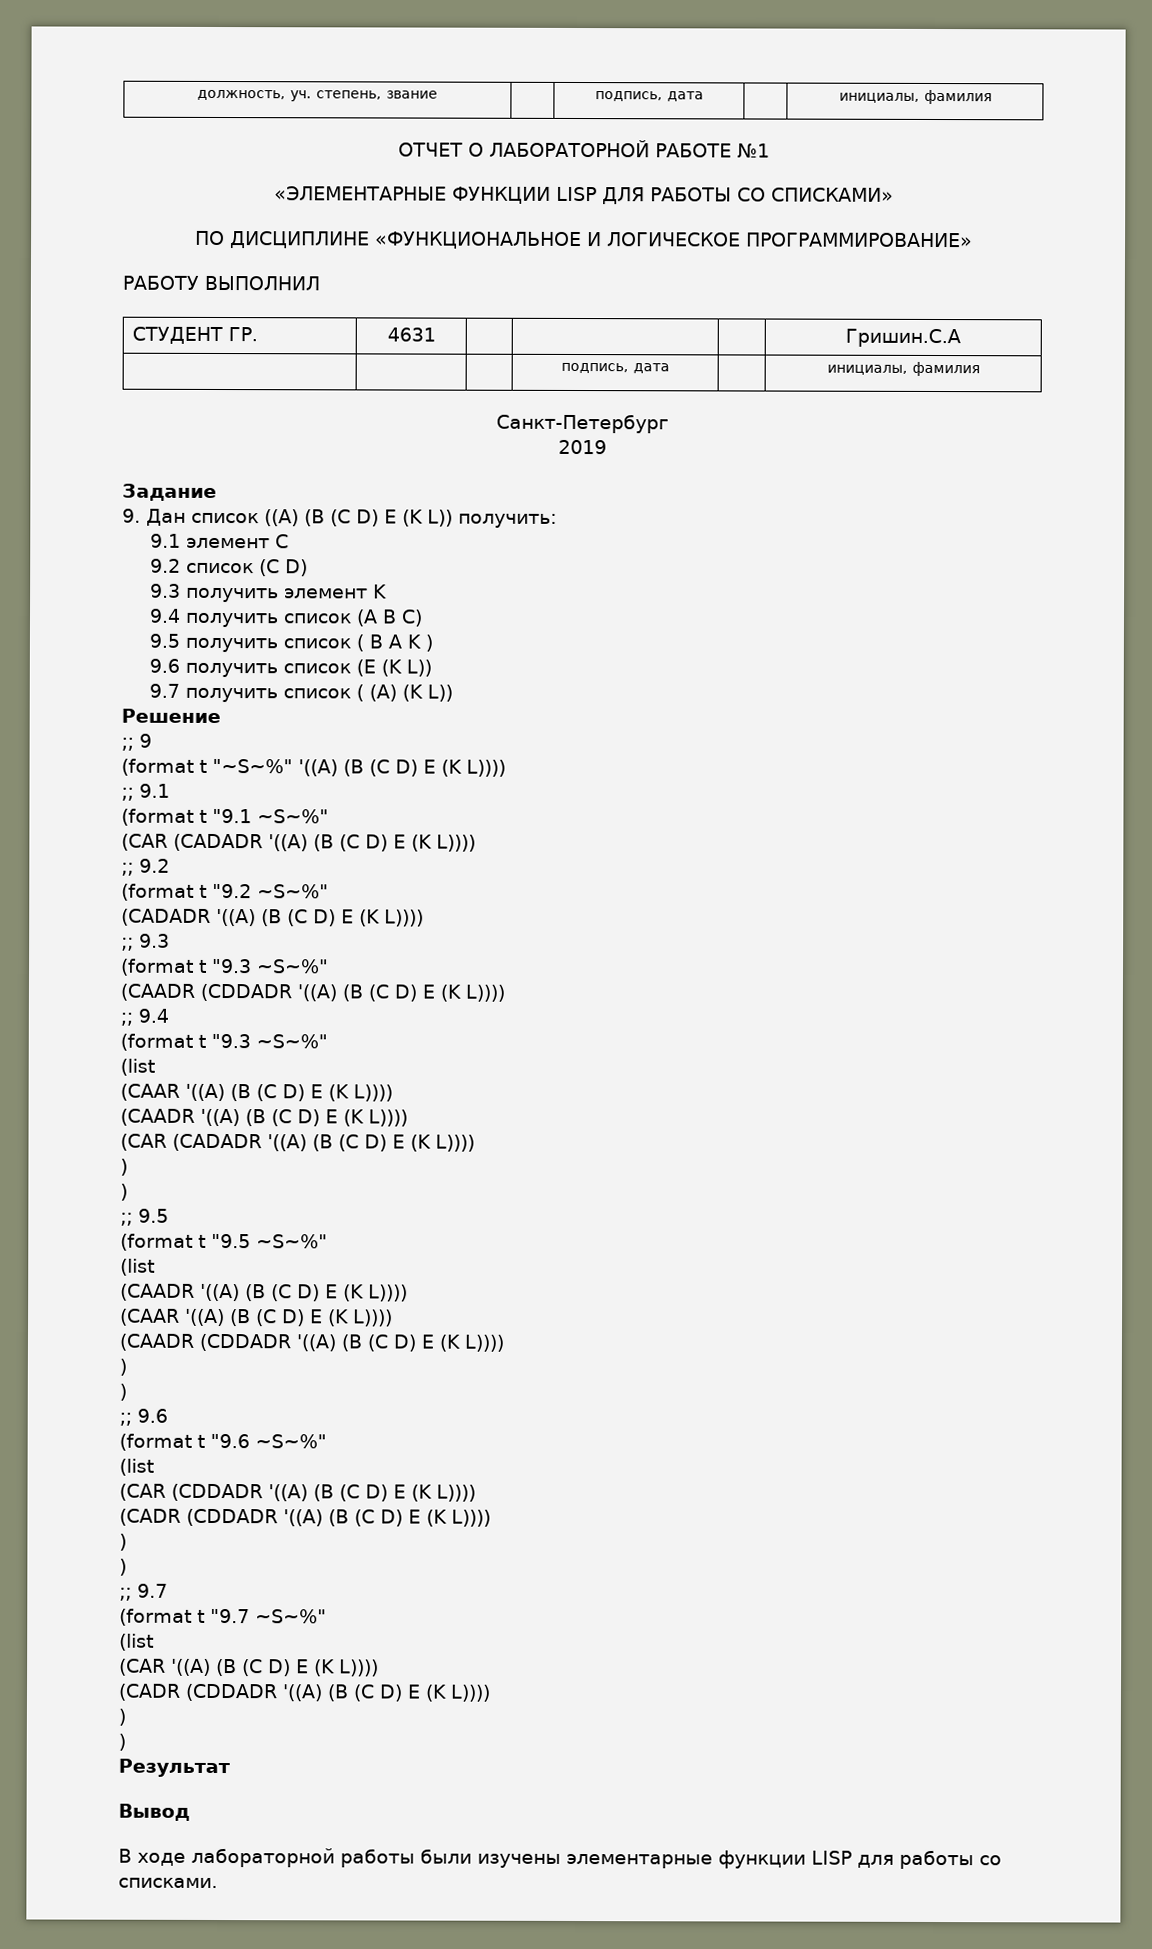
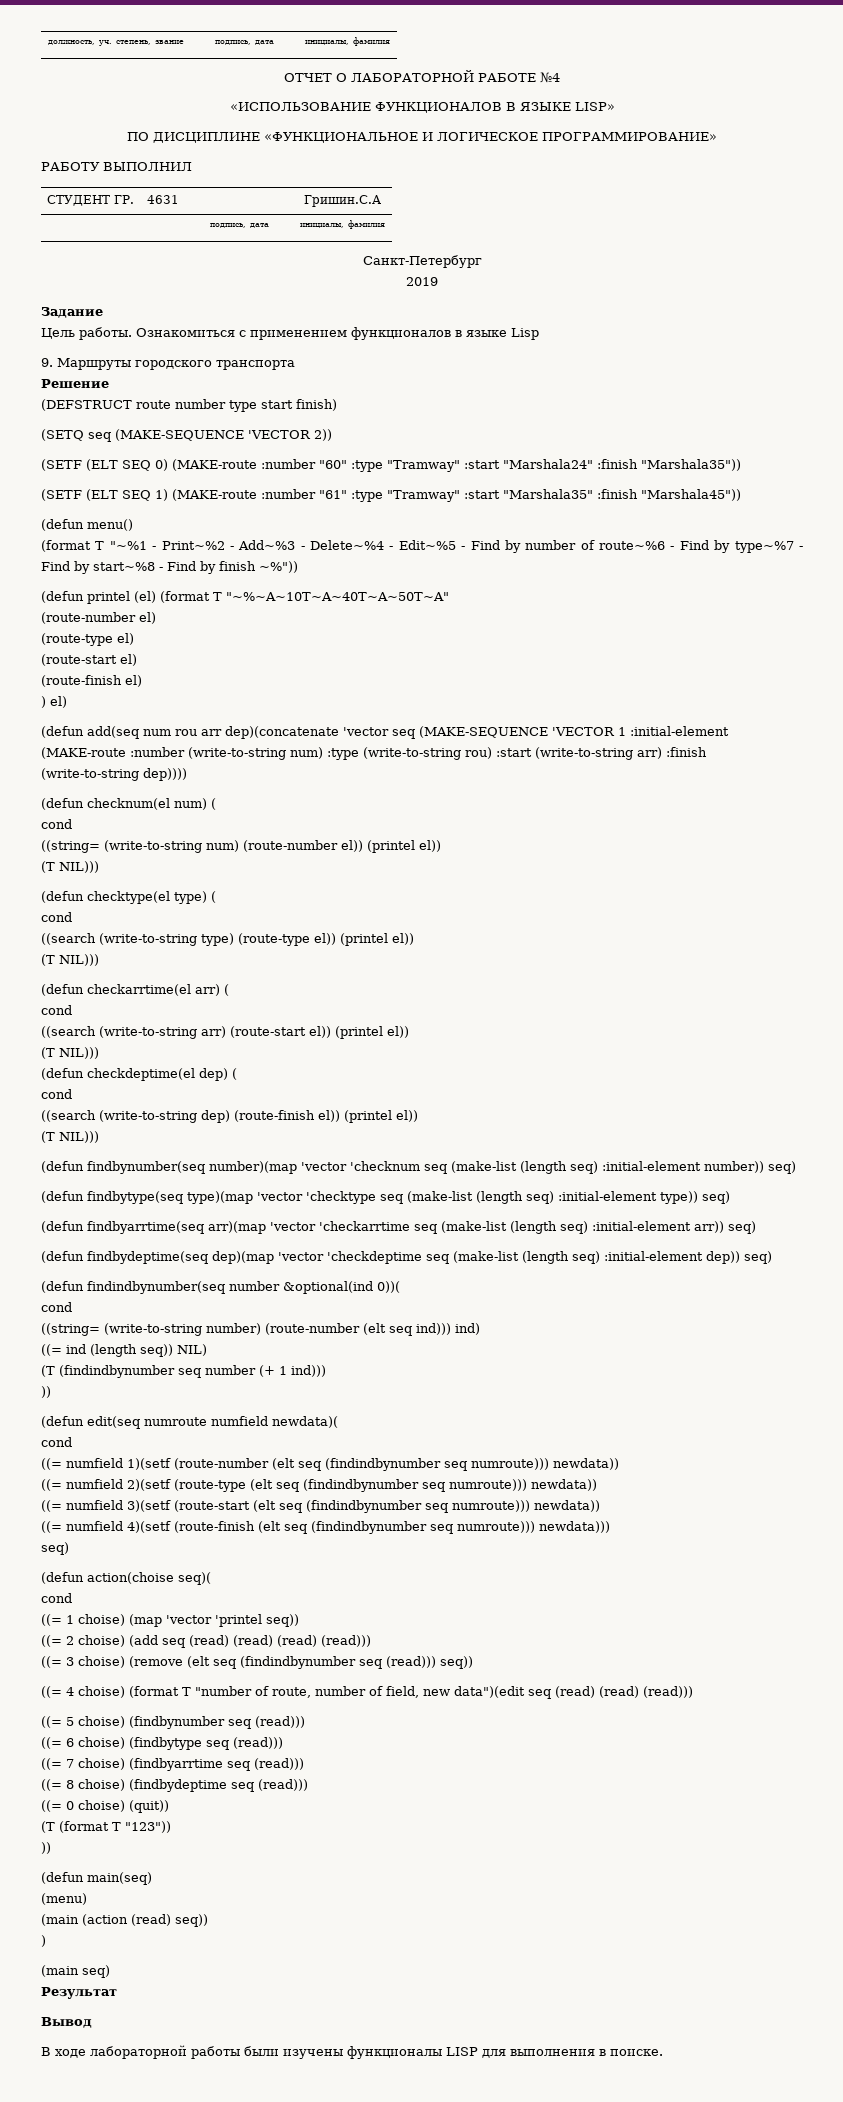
[736,143,770,158] [273,186,894,205] №1 // «ЭЛЕМЕНТАРНЫЕ ФУНКЦИИ LISP ДЛЯ РАБОТЫ СО СПИСКАМИ» -> [540,72,560,83] [229,102,615,113] №4 // «ИСПОЛЬЗОВАНИЕ ФУНКЦИОНАЛОВ В ЯЗЫКЕ LISP»
[122,508,557,528] [149,533,289,549] [149,558,308,577] [149,583,387,603] [148,608,423,628] [148,633,433,653] [148,658,432,678] [148,683,453,703] [121,708,221,724] [121,733,152,751] [121,758,506,777] [121,783,170,801] [121,808,329,826] [121,833,476,852] [121,858,170,876] [121,883,329,901] [121,908,424,927] [121,933,170,951] [120,958,329,976] [120,983,505,1002] [120,1008,169,1026] [120,1033,328,1051] [120,1058,155,1076] [120,1083,393,1102] [120,1108,408,1127] [120,1133,475,1152] [120,1158,128,1176] [120,1183,128,1201] [120,1208,169,1226] [120,1233,328,1251] [120,1258,155,1276] [120,1283,408,1302] [120,1308,393,1327] [119,1333,504,1352] [119,1358,127,1376] [119,1383,127,1401] [119,1408,168,1426] [119,1433,327,1451] [119,1458,154,1476] [119,1483,476,1502] [119,1508,491,1527] [119,1533,127,1551] [119,1558,127,1576] [119,1583,168,1601] [119,1608,327,1626] [119,1633,154,1651] [119,1658,379,1677] [118,1683,491,1702] [118,1708,126,1726] [118,1733,126,1751] 9. Дан список ((A) (B (C D) E (K L)) получить: // 9.1 элемент С // 9.2 список (C D) // 9.3 получить элемент K // 9.4 получить список (A B C) // 9.5 получить список ( B A K ) // 9.6 получить список (E (K L)) // 9.7 получить список ( (A) (K L)) // Решение // ;; 9 // (format t "~S~%" '((A) (B (C D) E (K L)))) // ;; 9.1 // (format t "9.1 ~S~%" // (CAR (CADADR '((A) (B (C D) E (K L)))) // ;; 9.2 // (format t "9.2 ~S~%" // (CADADR '((A) (B (C D) E (K L)))) // ;; 9.3 // (format t "9.3 ~S~%" // (CAADR (CDDADR '((A) (B (C D) E (K L)))) // ;; 9.4 // (format t "9.3 ~S~%" // (list // (CAAR '((A) (B (C D) E (K L)))) // (CAADR '((A) (B (C D) E (K L)))) // (CAR (CADADR '((A) (B (C D) E (K L)))) // ) // ) // ;; 9.5 // (format t "9.5 ~S~%" // (list // (CAADR '((A) (B (C D) E (K L)))) // (CAAR '((A) (B (C D) E (K L)))) // (CAADR (CDDADR '((A) (B (C D) E (K L)))) // ) // ) // ;; 9.6 // (format t "9.6 ~S~%" // (list // (CAR (CDDADR '((A) (B (C D) E (K L)))) // (CADR (CDDADR '((A) (B (C D) E (K L)))) // ) // ) // ;; 9.7 // (format t "9.7 ~S~%" // (list // (CAR '((A) (B (C D) E (K L)))) // (CADR (CDDADR '((A) (B (C D) E (K L)))) // ) // ) -> [41,327,539,340] [41,358,295,370] [41,379,109,388] [41,399,337,412] [41,429,332,442] [41,459,741,472] [41,489,741,502] [41,519,133,531] [41,540,804,553] [41,561,298,574] [41,591,449,604] [41,612,156,624] [41,633,134,646] [41,654,137,666] [41,675,142,687] [41,696,67,708] [41,726,729,739] [41,747,707,760] [41,768,187,781] [41,798,216,810] [41,819,72,829] [41,840,441,853] [41,861,99,873] [41,891,216,904] [41,912,72,922] [41,933,414,946] [41,954,99,966] [41,984,229,996] [41,1005,72,1015] [41,1026,409,1039] [41,1047,99,1059] [41,1068,237,1081] [41,1089,72,1099] [41,1110,418,1123] [41,1131,99,1143] [41,1161,796,1174] [41,1191,730,1204] [41,1221,756,1234] [41,1251,772,1264] [41,1281,400,1294] [41,1302,72,1312] [41,1323,480,1336] [41,1344,207,1357] [41,1365,326,1378] [41,1386,51,1398] [41,1416,338,1429] [41,1437,72,1447] [41,1458,619,1471] [41,1479,597,1492] [41,1500,600,1513] [41,1521,610,1534] [41,1542,69,1555] [41,1572,211,1585] [41,1593,72,1603] [41,1614,299,1627] [41,1635,371,1648] [41,1656,473,1669] [41,1686,693,1699] [41,1716,305,1729] [41,1737,283,1750] [41,1758,304,1771] [41,1779,308,1792] [41,1800,169,1813] [41,1821,171,1833] [41,1842,51,1854] [41,1872,152,1885] [41,1893,87,1905] [41,1914,208,1927] [41,1935,46,1947] [41,1965,110,1978] Цель работы. Ознакомиться с применением функционалов в языке Lisp // 9. Маршруты городского транспорта // Решение // (DEFSTRUCT route number type start finish) // (SETQ seq (MAKE-SEQUENCE 'VECTOR 2)) // (SETF (ELT SEQ 0) (MAKE-route :number "60" :type "Tramway" :start "Marshala24" :finish "Marshala35")) // (SETF (ELT SEQ 1) (MAKE-route :number "61" :type "Tramway" :start "Marshala35" :finish "Marshala45")) // (defun menu() // (format T "~%1 - Print~%2 - Add~%3 - Delete~%4 - Edit~%5 - Find by number of route~%6 - Find by type~%7 - Find by start~%8 - Find by finish ~%")) // (defun printel (el) (format T "~%~A~10T~A~40T~A~50T~A" // (route-number el) // (route-type el) // (route-start el) // (route-finish el) // ) el) // (defun add(seq num rou arr dep)(concatenate 'vector seq (MAKE-SEQUENCE 'VECTOR 1 :initial-element (MAKE-route :number (write-to-string num) :type (write-to-string rou) :start (write-to-string arr) :finish (write-to-string dep)))) // (defun checknum(el num) ( // cond // ((string= (write-to-string num) (route-number el)) (printel el)) // (T NIL))) // (defun checktype(el type) ( // cond // ((search (write-to-string type) (route-type el)) (printel el)) // (T NIL))) // (defun checkarrtime(el arr) ( // cond // ((search (write-to-string arr) (route-start el)) (printel el)) // (T NIL))) // (defun checkdeptime(el dep) ( // cond // ((search (write-to-string dep) (route-finish el)) (printel el)) // (T NIL))) // (defun findbynumber(seq number)(map 'vector 'checknum seq (make-list (length seq) :initial-element number)) seq) // (defun findbytype(seq type)(map 'vector 'checktype seq (make-list (length seq) :initial-element type)) seq) // (defun findbyarrtime(seq arr)(map 'vector 'checkarrtime seq (make-list (length seq) :initial-element arr)) seq) // (defun findbydeptime(seq dep)(map 'vector 'checkdeptime seq (make-list (length seq) :initial-element dep)) seq) // (defun findindbynumber(seq number &optional(ind 0))( // cond // ((string= (write-to-string number) (route-number (elt seq ind))) ind) // ((= ind (length seq)) NIL) // (T (findindbynumber seq number (+ 1 ind))) // )) // (defun edit(seq numroute numfield newdata)( // cond // ((= numfield 1)(setf (route-number (elt seq (findindbynumber seq numroute))) newdata)) // ((= numfield 2)(setf (route-type (elt seq (findindbynumber seq numroute))) newdata)) // ((= numfield 3)(setf (route-start (elt seq (findindbynumber seq numroute))) newdata)) // ((= numfield 4)(setf (route-finish (elt seq (findindbynumber seq numroute))) newdata))) // seq) // (defun action(choise seq)( // cond // ((= 1 choise) (map 'vector 'printel seq)) // ((= 2 choise) (add seq (read) (read) (read) (read))) // ((= 3 choise) (remove (elt seq (findindbynumber seq (read))) seq)) // ((= 4 choise) (format T "number of route, number of field, new data")(edit seq (read) (read) (read))) // ((= 5 choise) (findbynumber seq (read))) // ((= 6 choise) (findbytype seq (read))) // ((= 7 choise) (findbyarrtime seq (read))) // ((= 8 choise) (findbydeptime seq (read))) // ((= 0 choise) (quit)) // (T (format T "123")) // )) // (defun main(seq) // (menu) // (main (action (read) seq)) // ) // (main seq)
[566,1849,1002,1870] [118,1877,218,1889] элементарные функции LISP для работы со списками. -> [347,2046,663,2059] функционалы LISP для выполнения в поиске.

